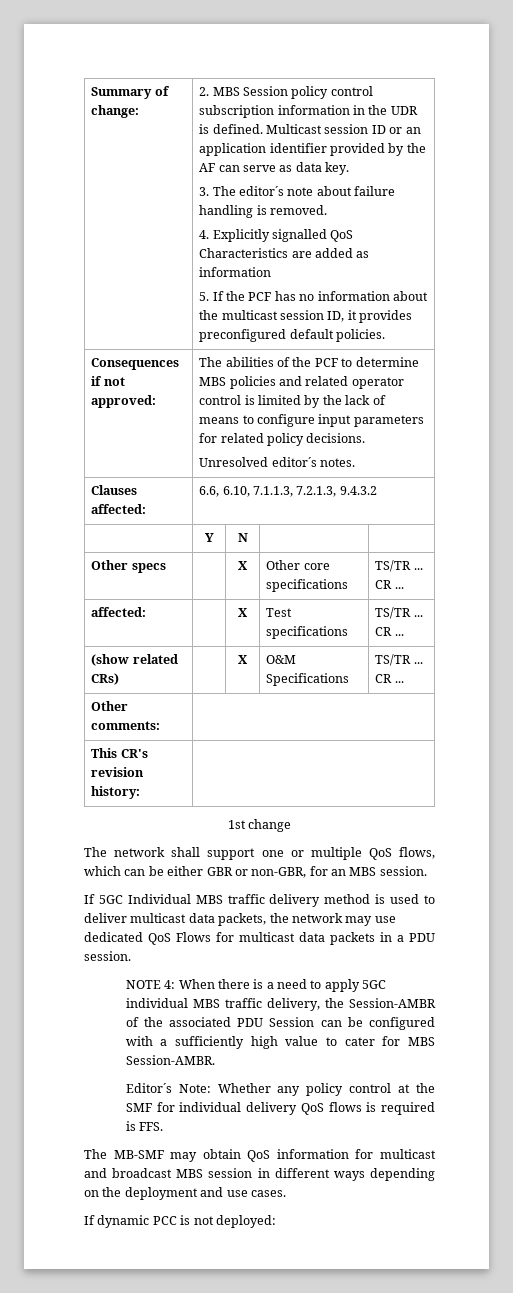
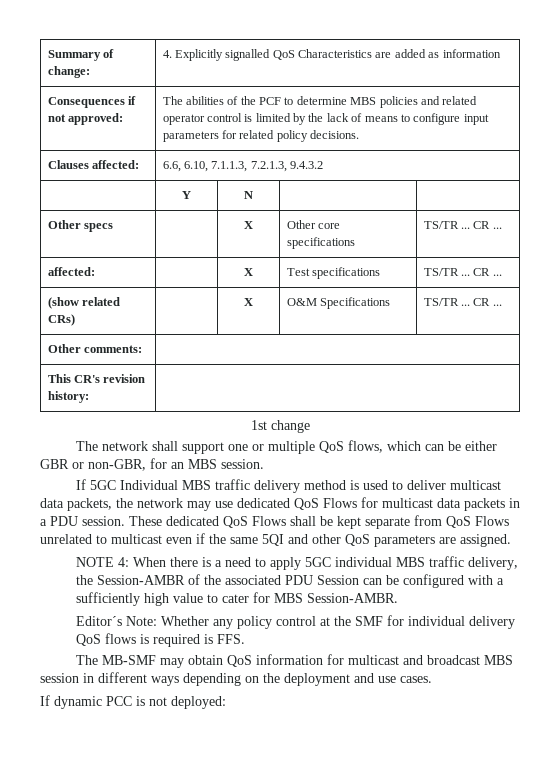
[199,86,373,99] [199,105,418,118] [199,124,421,134] [199,143,426,156] [199,162,350,175] [199,186,396,196] [199,205,327,218] 2. MBS Session policy control subscription information in the UDR is defined. Multicast session ID or an application identifier provided by the AF can serve as data key. // 3. The editor´s note about failure handling is removed. // -> (90, 72) none
[199,291,428,301] [199,310,413,323] [199,329,385,342] // 5. If the PCF has no information about the multicast session ID, it provides preconfigured default policies. -> (501, 53) none
[199,457,355,467] // Unresolved editor´s notes. -> (360, 134) none
(131, 956) none -> [129,515,509,529] [40,533,511,547] These dedicated QoS Flows shall be kept separate from QoS Flows unrelated to multicast even if the same 5QI and other QoS parameters are assigned.

